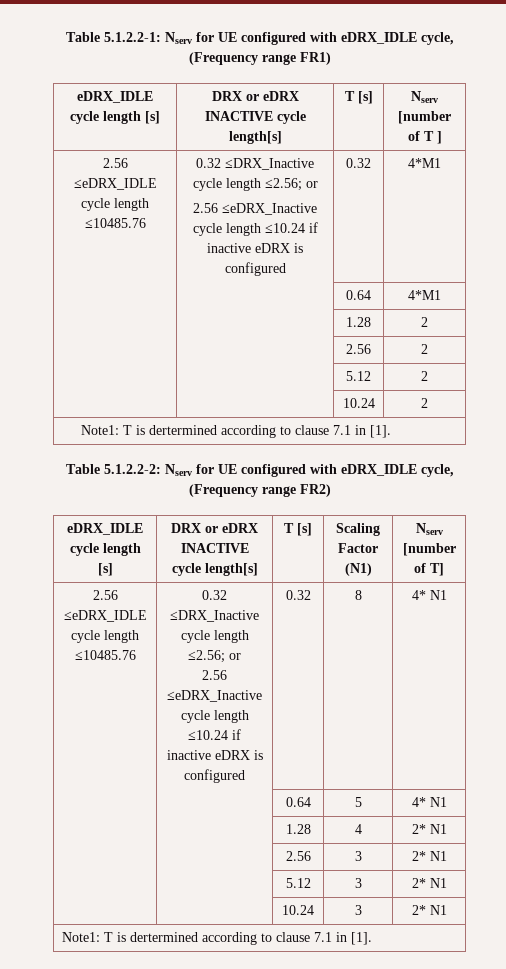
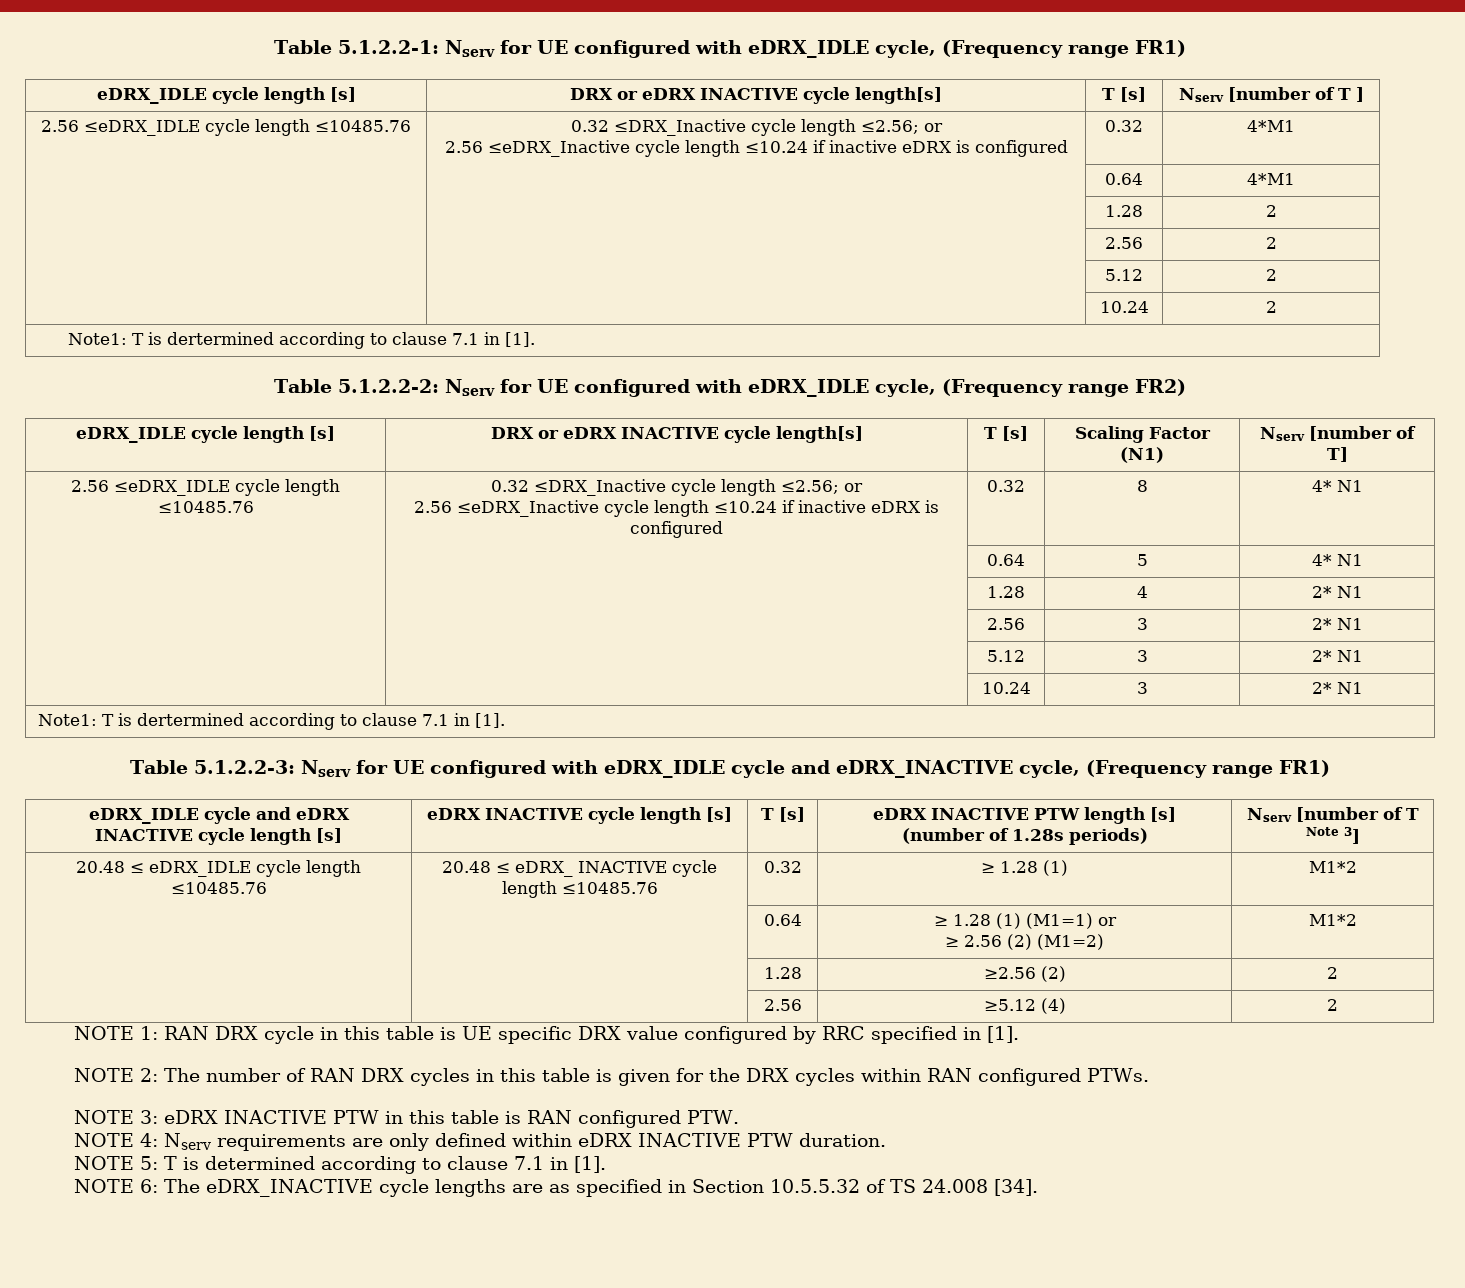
(372, 938) none -> [130,760,1330,778] [88,807,350,824] [94,828,342,845] [427,807,732,824] [760,807,805,822] [873,807,1176,824] [901,828,1148,845] [1246,807,1419,822] [1305,827,1360,844] [76,860,361,877] [170,882,267,894] [442,860,717,877] [501,881,658,898] [763,861,802,873] [981,860,1068,876] [1308,861,1357,873] [763,914,802,926] [933,913,1117,929] [945,934,1104,950] [1308,914,1357,926] [763,967,802,979] [983,966,1066,982] [1327,967,1338,979] [763,999,802,1011] [983,998,1066,1014] [1327,999,1338,1011] [74,1026,1020,1044] [74,1068,1150,1086] [74,1110,740,1128] [74,1133,887,1151] [74,1156,607,1174] [74,1179,1039,1197] // Table 5.1.2.2-3: Nserv for UE configured with eDRX_IDLE cycle and eDRX_INACTIVE cycle, (Frequency range FR1) // eDRX_IDLE cycle and eDRX INACTIVE cycle length [s] | eDRX INACTIVE cycle length [s] | T [s] | eDRX INACTIVE PTW length [s] (number of 1.28s periods) | Nserv [number of T Note 3] // 20.48 ≤ eDRX_IDLE cycle length ≤10485.76 | 20.48 ≤ eDRX_ INACTIVE cycle length ≤10485.76 | 0.32 | ≥ 1.28 (1) | M1*2 // | | 0.64 | ≥ 1.28 (1) (M1=1) or // ≥ 2.56 (2) (M1=2) | M1*2 // | | 1.28 | ≥2.56 (2) | 2 // | | 2.56 | ≥5.12 (4) | 2 // NOTE 1: RAN DRX cycle in this table is UE specific DRX value configured by RRC specified in [1]. // NOTE 2: The number of RAN DRX cycles in this table is given for the DRX cycles within RAN configured PTWs. // NOTE 3: eDRX INACTIVE PTW in this table is RAN configured PTW. // NOTE 4: Nserv requirements are only defined within eDRX INACTIVE PTW duration. // NOTE 5: T is determined according to clause 7.1 in [1]. // NOTE 6: The eDRX_INACTIVE cycle lengths are as specified in Section 10.5.5.32 of TS 24.008 [34].

